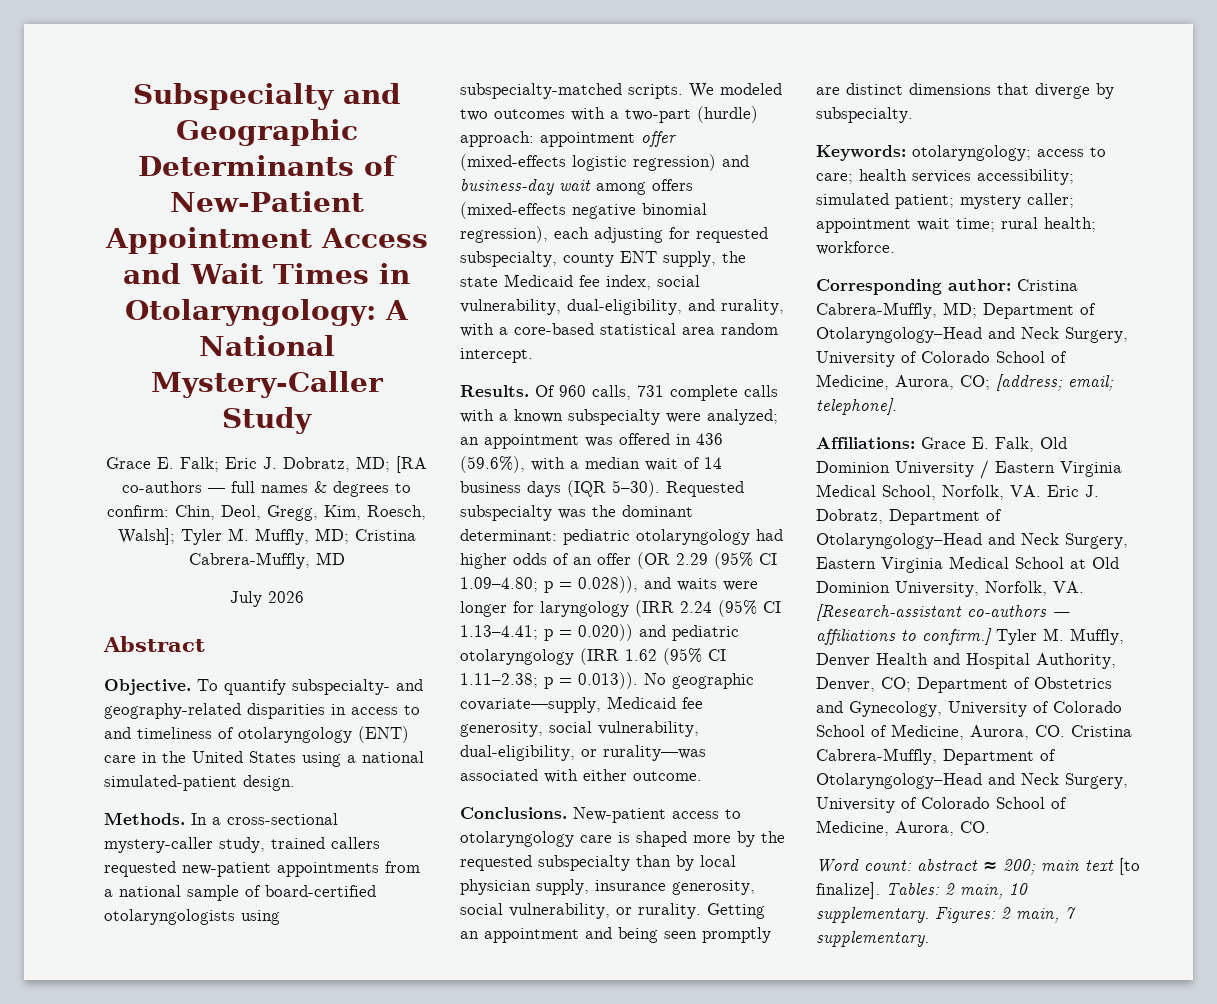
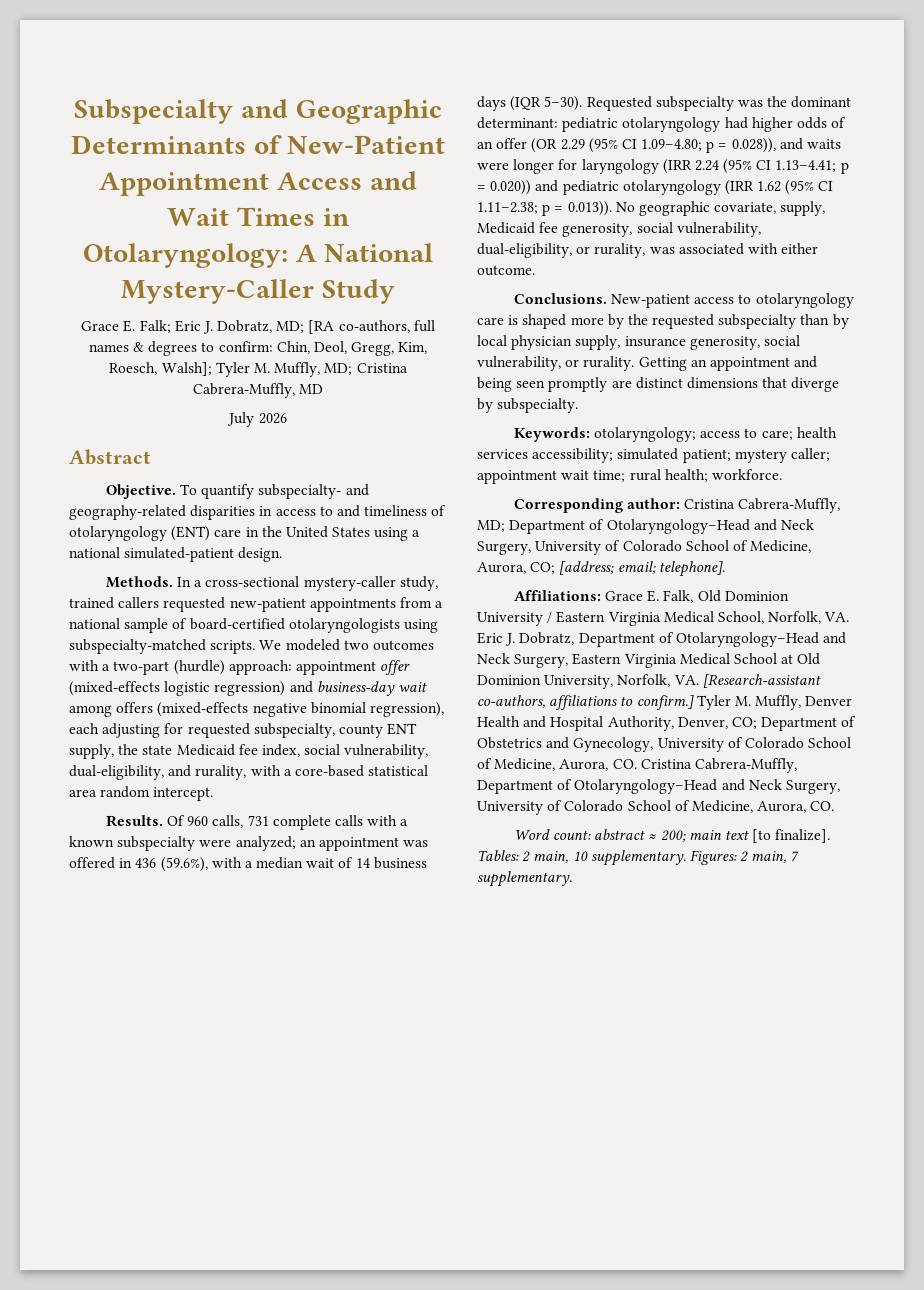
[122,481,225,493] co-authors — -> [338,320,410,333] co-authors,
[460,697,601,713] covariate—supply, -> [714,201,826,216] covariate, supply,
[603,745,706,761] rurality—was -> [594,243,675,258] rurality, was
[967,605,1070,617] co-authors — -> [477,695,545,708] co-authors,

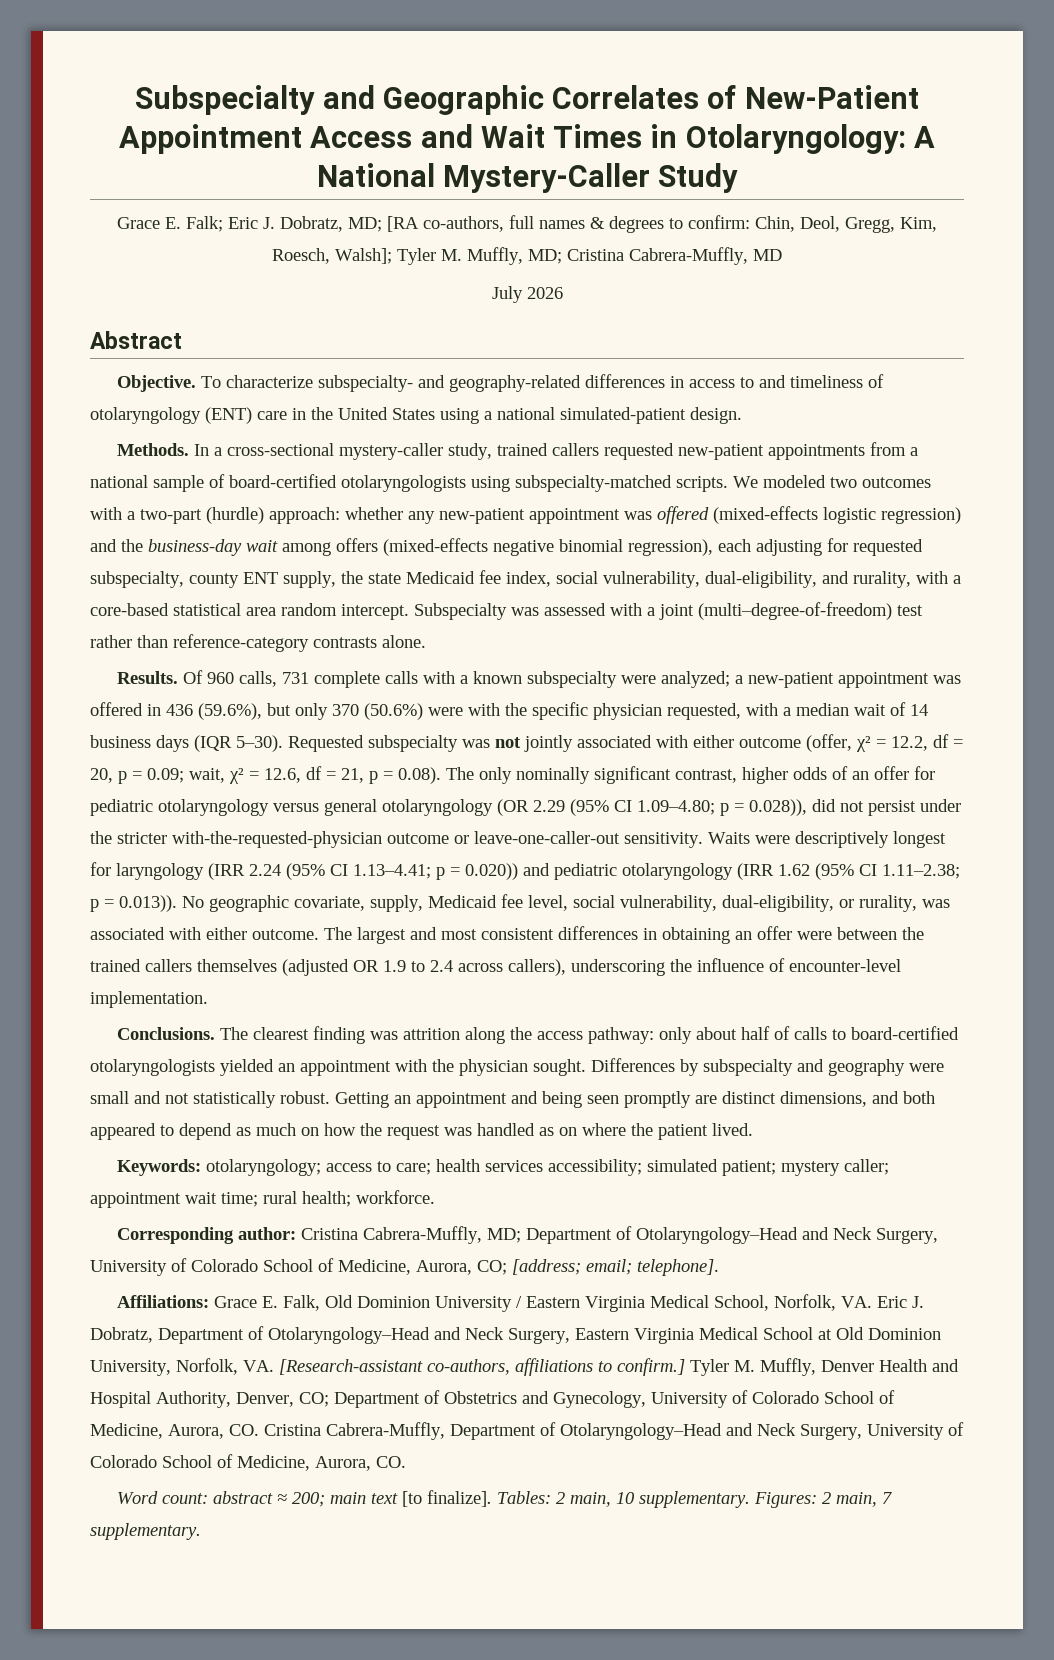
[70,135,246,154] Determinants -> [552,85,700,109] Correlates
[201,484,255,499] quantify -> [226,375,314,388] characterize
[190,505,256,520] disparities -> [585,374,666,388] differences
[295,660,411,675] appointment offer -> [345,506,709,524] whether any new-patient appointment was offered
(313, 687) none -> [121,539,143,552] the
(214, 794) none -> [414,602,923,620] [90,634,426,652] Subspecialty was assessed with a joint (multi–degree-of-freedom) test rather than reference-category contrasts alone.
[299,839,316,847] an -> [735,672,835,688] a new-patient
(208, 864) none -> [267,702,741,720] but only 370 (50.6%) were with the specific physician requested,
[767,96,852,108] [477,117,748,132] the dominant determinant: pediatric otolaryngology had -> [495,734,963,752] [90,766,737,784] not jointly associated with either outcome (offer, χ² = 12.2, df = 20, p = 0.09; wait, χ² = 12.6, df = 21, p = 0.08). The only nominally significant contrast,
(528, 143) none -> [914,766,935,780] [90,799,493,816] for pediatric otolaryngology versus general otolaryngology
[779,138,842,150] [477,159,555,174] and waits were longer -> [812,799,961,816] [90,831,946,848] did not persist under the stricter with-the-requested-physician outcome or leave-one-caller-out sensitivity. Waits were descriptively longest
[562,223,633,237] generosity, -> [528,895,568,911] level,
[513,293,854,308] [477,314,849,329] [477,335,800,350] [477,356,635,371] // Conclusions. New-patient access to otolaryngology care is shaped more by the requested subspecialty than by local physician supply, insurance generosity, social vulnerability, or rurality. -> [324,926,924,944] [90,958,901,976] [90,991,208,1008] [117,1026,960,1044] [90,1058,944,1076] [90,1091,330,1108] The largest and most consistent differences in obtaining an offer were between the trained callers themselves (adjusted OR 1.9 to 2.4 across callers), underscoring the influence of encounter-level implementation. // Conclusions. The clearest finding was attrition along the access pathway: only about half of calls to board-certified otolaryngologists yielded an appointment with the physician sought. Differences by subspecialty and geography were small and not statistically robust.
[686,377,840,392] [477,398,579,413] dimensions that diverge by subspecialty. -> [780,1091,935,1107] [90,1123,753,1140] dimensions, and both appeared to depend as much on how the request was handled as on where the patient lived.

